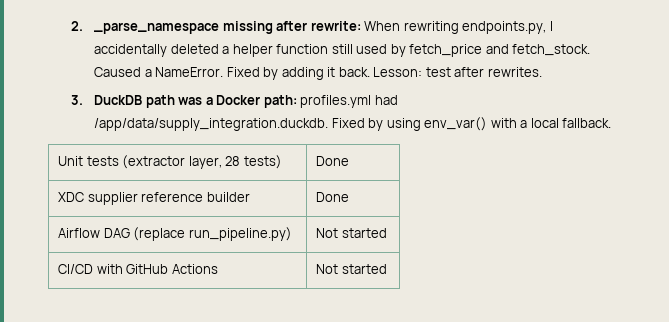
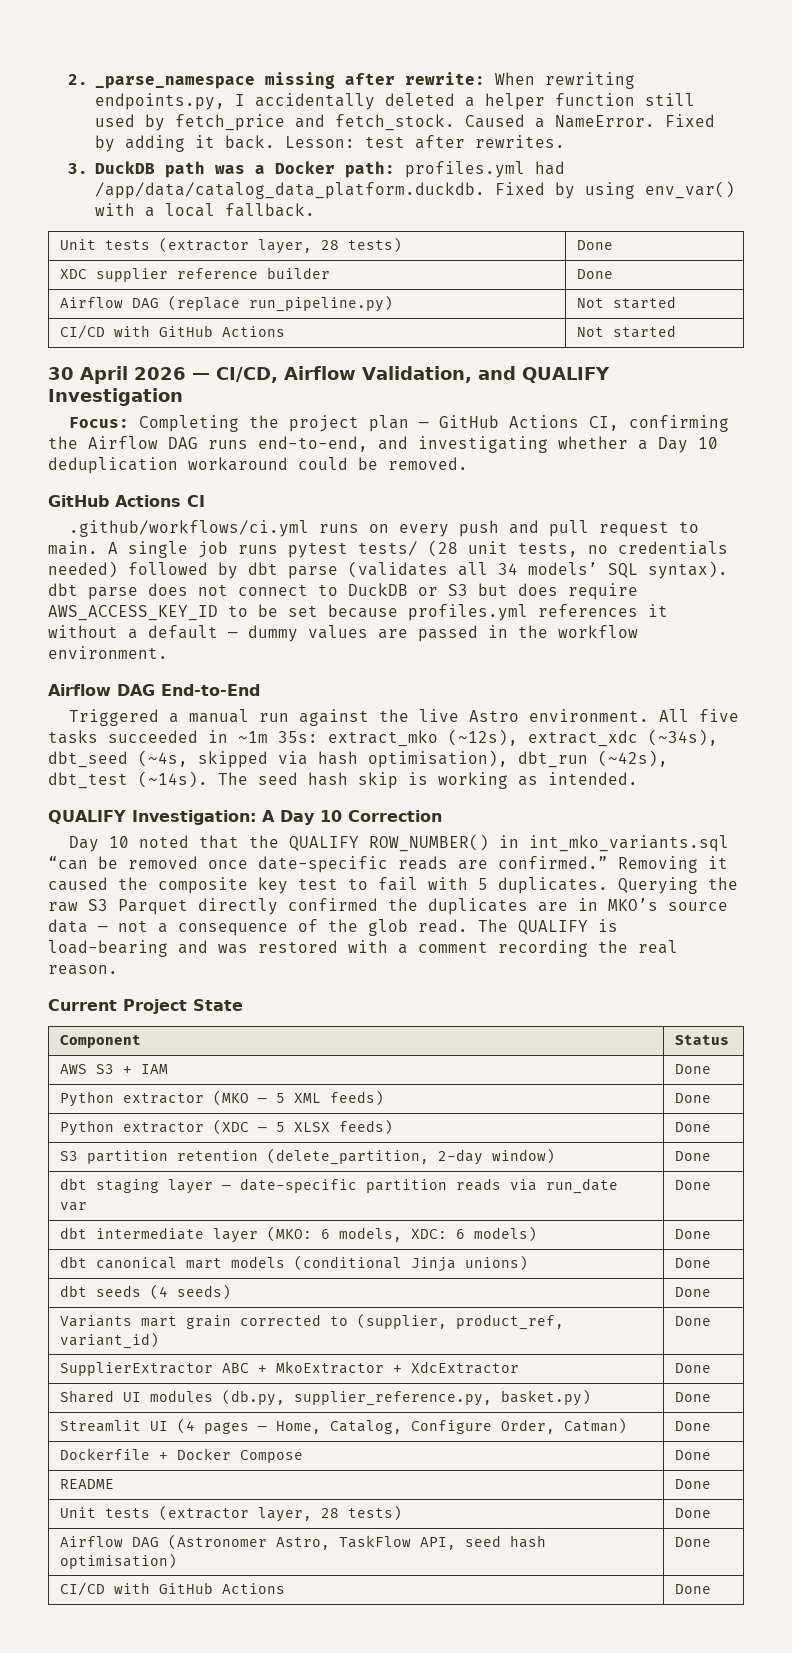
[94,118,329,131] /app/data/supply_integration.duckdb. -> [95,182,486,199] /app/data/catalog_data_platform.duckdb.
(387, 269) none -> [48,366,610,384] [48,388,183,406] [69,415,730,432] [48,436,718,453] [48,457,468,474] [48,495,205,507] [69,520,700,537] [48,540,728,558] [48,561,728,579] [48,583,638,600] [48,604,668,621] [48,625,638,642] [48,646,168,659] [48,684,260,696] [69,709,740,726] [48,729,718,747] [48,750,668,768] [48,771,638,789] [48,810,442,825] [69,834,730,852] [48,856,728,873] [48,877,738,894] [48,898,728,915] [48,919,618,936] [48,940,678,957] [48,965,118,975] [48,999,243,1014] [59,1035,141,1048] [674,1035,729,1045] [59,1064,168,1074] [674,1064,711,1074] [59,1090,384,1107] [674,1093,711,1103] [59,1119,393,1136] [674,1122,711,1132] [59,1148,555,1165] [674,1151,711,1161] [59,1178,618,1194] [59,1202,87,1211] [674,1180,711,1190] [59,1226,537,1243] [674,1229,711,1239] [59,1255,528,1272] [674,1258,711,1268] [59,1284,231,1300] [674,1287,711,1297] [59,1313,564,1330] [59,1332,159,1349] [674,1316,711,1326] [59,1361,519,1376] [674,1363,711,1373] [59,1389,591,1406] [674,1392,711,1402] [59,1418,627,1434] [674,1421,711,1431] [59,1448,303,1463] [674,1450,711,1460] [59,1479,114,1489] [674,1479,711,1489] [59,1505,402,1522] [674,1508,711,1518] [59,1534,546,1550] [59,1553,177,1569] [674,1537,711,1547] [59,1582,285,1596] [674,1584,711,1594] // 30 April 2026 — CI/CD, Airflow Validation, and QUALIFY Investigation // Focus: Completing the project plan — GitHub Actions CI, confirming the Airflow DAG runs end-to-end, and investigating whether a Day 10 deduplication workaround could be removed. // GitHub Actions CI // .github/workflows/ci.yml runs on every push and pull request to main. A single job runs pytest tests/ (28 unit tests, no credentials needed) followed by dbt parse (validates all 34 models’ SQL syntax). dbt parse does not connect to DuckDB or S3 but does require AWS_ACCESS_KEY_ID to be set because profiles.yml references it without a default — dummy values are passed in the workflow environment. // Airflow DAG End-to-End // Triggered a manual run against the live Astro environment. All five tasks succeeded in ~1m 35s: extract_mko (~12s), extract_xdc (~34s), dbt_seed (~4s, skipped via hash optimisation), dbt_run (~42s), dbt_test (~14s). The seed hash skip is working as intended. // QUALIFY Investigation: A Day 10 Correction // Day 10 noted that the QUALIFY ROW_NUMBER() in int_mko_variants.sql “can be removed once date-specific reads are confirmed.” Removing it caused the composite key test to fail with 5 duplicates. Querying the raw S3 Parquet directly confirmed the duplicates are in MKO’s source data — not a consequence of the glob read. The QUALIFY is load-bearing and was restored with a comment recording the real reason. // Current Project State // Component | Status // AWS S3 + IAM | Done // Python extractor (MKO — 5 XML feeds) | Done // Python extractor (XDC — 5 XLSX feeds) | Done // S3 partition retention (delete_partition, 2-day window) | Done // dbt staging layer — date-specific partition reads via run_date var | Done // dbt intermediate layer (MKO: 6 models, XDC: 6 models) | Done // dbt canonical mart models (conditional Jinja unions) | Done // dbt seeds (4 seeds) | Done // Variants mart grain corrected to (supplier, product_ref, variant_id) | Done // SupplierExtractor ABC + MkoExtractor + XdcExtractor | Done // Shared UI modules (db.py, supplier_reference.py, basket.py) | Done // Streamlit UI (4 pages — Home, Catalog, Configure Order, Catman) | Done // Dockerfile + Docker Compose | Done // README | Done // Unit tests (extractor layer, 28 tests) | Done // Airflow DAG (Astronomer Astro, TaskFlow API, seed hash optimisation) | Done // CI/CD with GitHub Actions | Done

